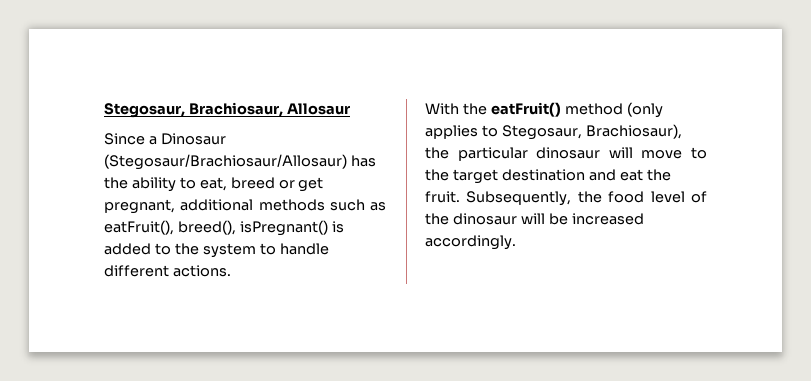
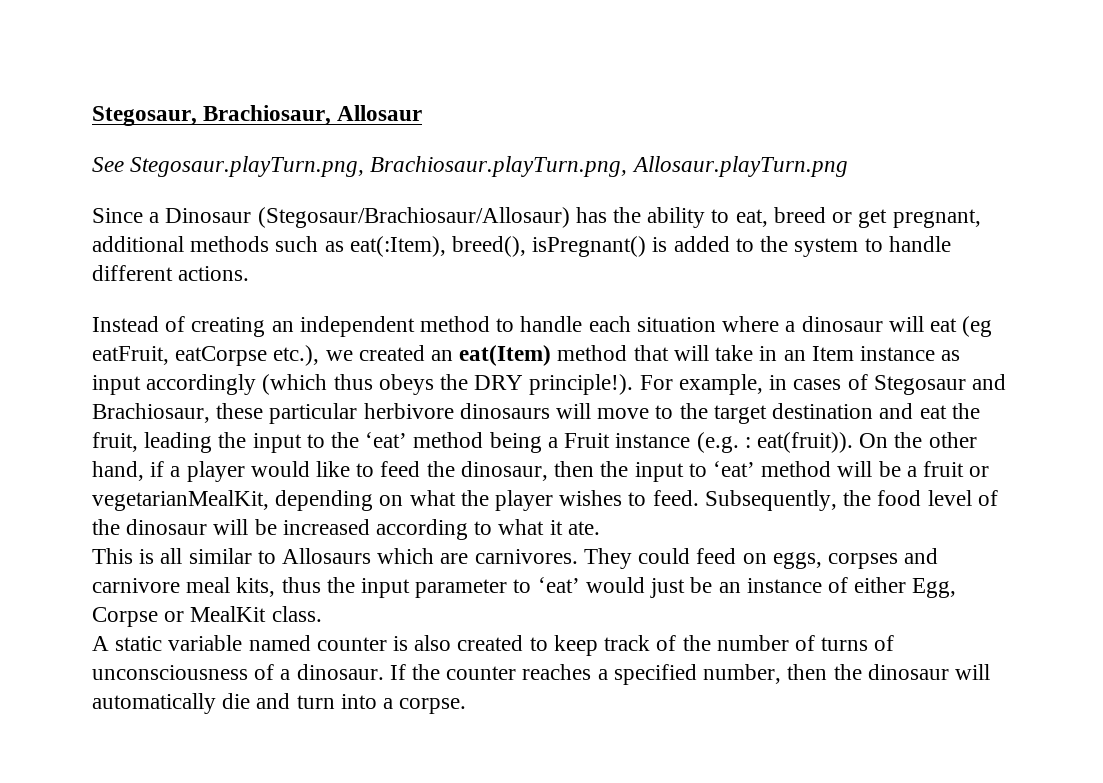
(350, 109) none -> [92,156,848,177] // See Stegosaur.playTurn.png, Brachiosaur.playTurn.png, Allosaur.playTurn.png
[104,220,174,235] eatFruit(), -> [349,236,446,257] eat(:Item),
[425,102,663,118] [425,124,682,140] [425,147,601,161] With the eatFruit() method (only applies to Stegosaur, Brachiosaur), the particular dinosaur -> [92,316,993,337] [92,345,961,366] [92,374,1006,395] [92,403,550,424] Instead of creating an independent method to handle each situation where a dinosaur will eat (eg eatFruit, eatCorpse etc.), we created an eat(Item) method that will take in an Item instance as input accordingly (which thus obeys the DRY principle!). For example, in cases of Stegosaur and Brachiosaur, these particular herbivore dinosaurs
[425,191,460,203] fruit. -> [92,432,977,453] [92,461,990,482] [92,490,699,511] fruit, leading the input to the ‘eat’ method being a Fruit instance (e.g. : eat(fruit)). On the other hand, if a player would like to feed the dinosaur, then the input to ‘eat’ method will be a fruit or vegetarianMealKit, depending on what the player wishes to feed.
[425,235,516,250] accordingly. -> [376,519,600,540] [92,548,939,569] [92,577,957,598] [92,606,322,627] [92,635,895,656] [92,664,990,685] [92,693,467,714] according to what it ate. // This is all similar to Allosaurs which are carnivores. They could feed on eggs, corpses and carnivore meal kits, thus the input parameter to ‘eat’ would just be an instance of either Egg, Corpse or MealKit class. // A static variable named counter is also created to keep track of the number of turns of unconsciousness of a dinosaur. If the counter reaches a specified number, then the dinosaur will automatically die and turn into a corpse.

